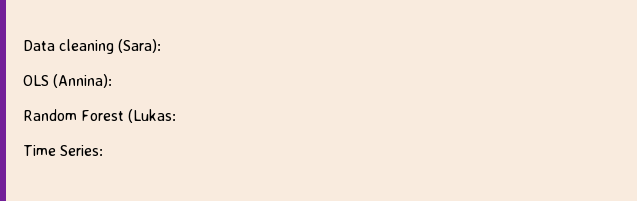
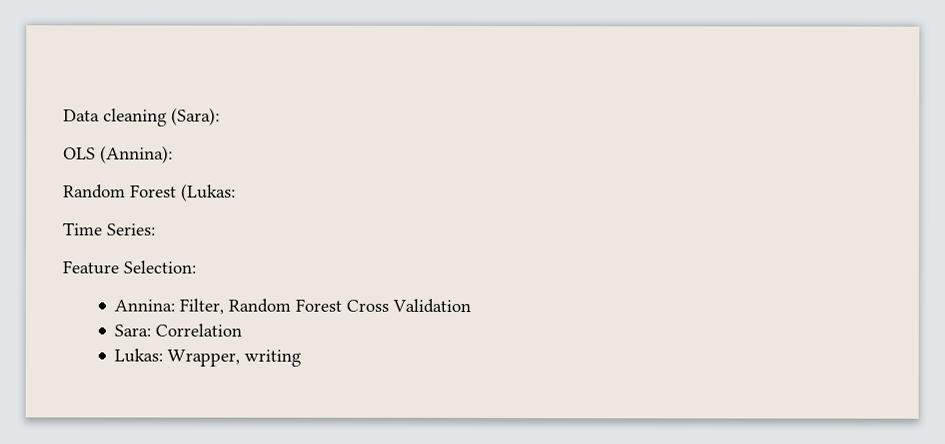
(104, 150) none -> [62,260,196,275] [114,298,472,315] [114,323,243,337] [114,348,302,367] // Feature Selection: // Annina: Filter, Random Forest Cross Validation // Sara: Correlation // Lukas: Wrapper, writing

